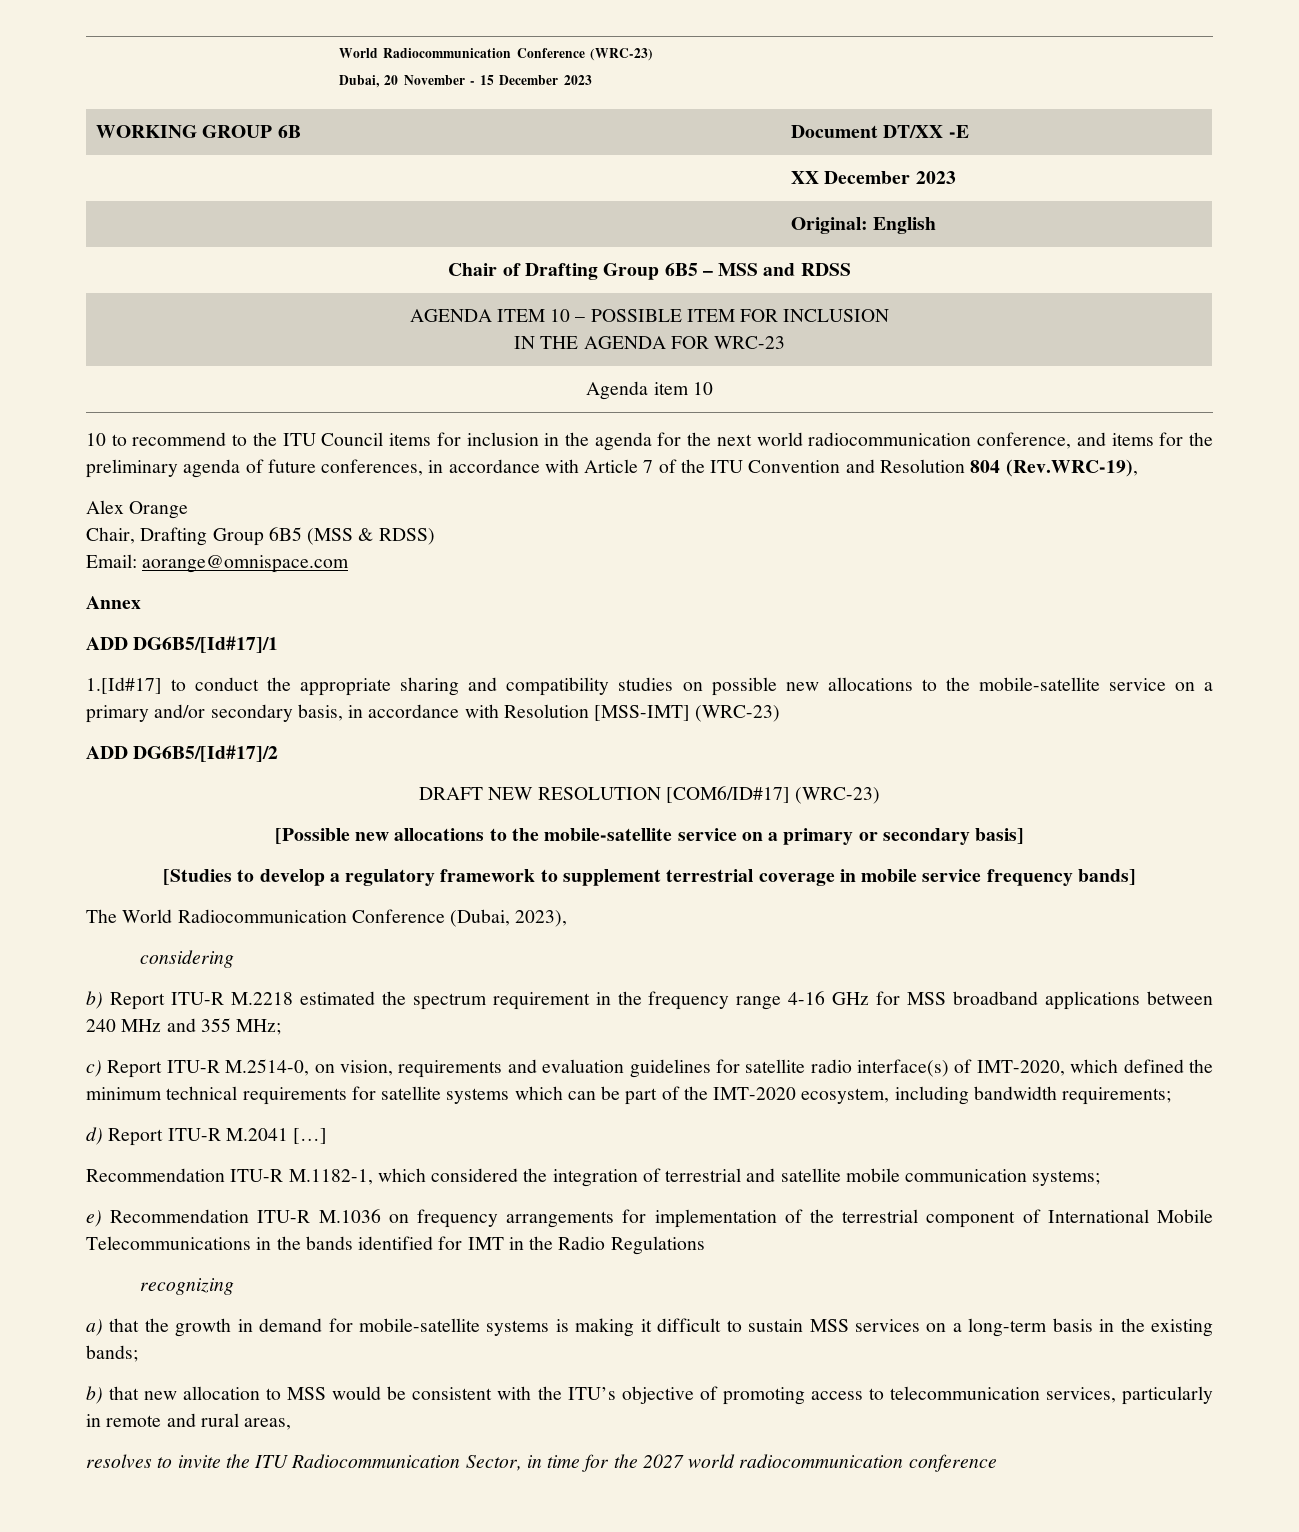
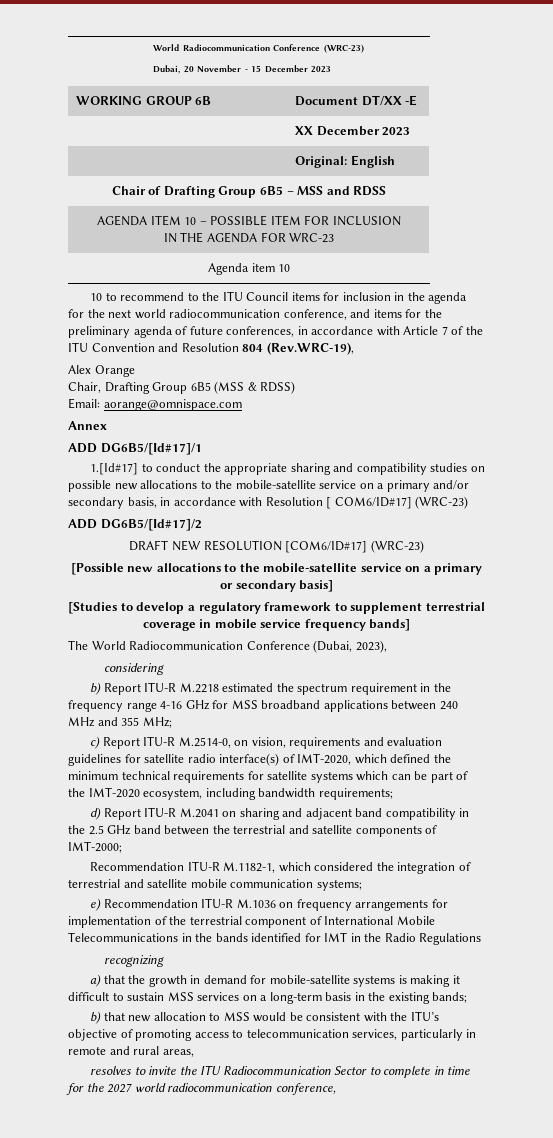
[594,705,691,721] [MSS-IMT] -> [326,497,412,509] [ COM6/ID#17]
[293,1128,328,1144] […] -> [222,808,470,820] [68,825,438,837] [68,841,122,853] on sharing and adjacent band compatibility in the 2.5 GHz band between the terrestrial and satellite components of IMT-2000;
[465,1455,522,1471] Sector, -> [334,1066,431,1078] Sector to complete
[908,1454,997,1472] conference -> [275,1083,336,1095] conference,

